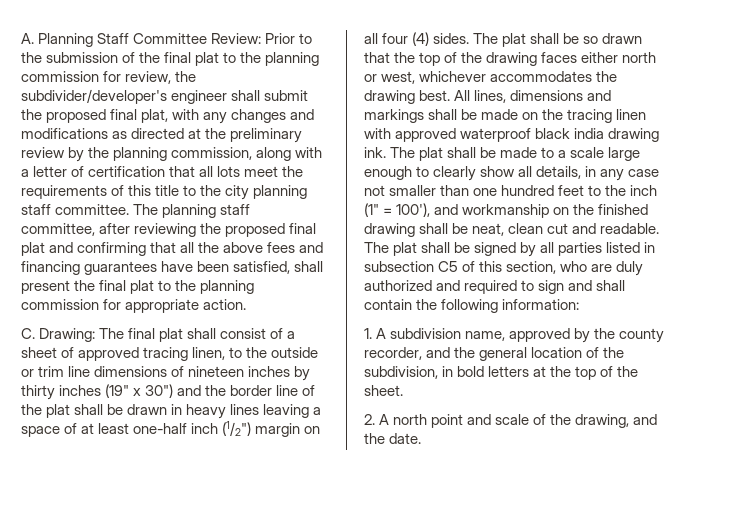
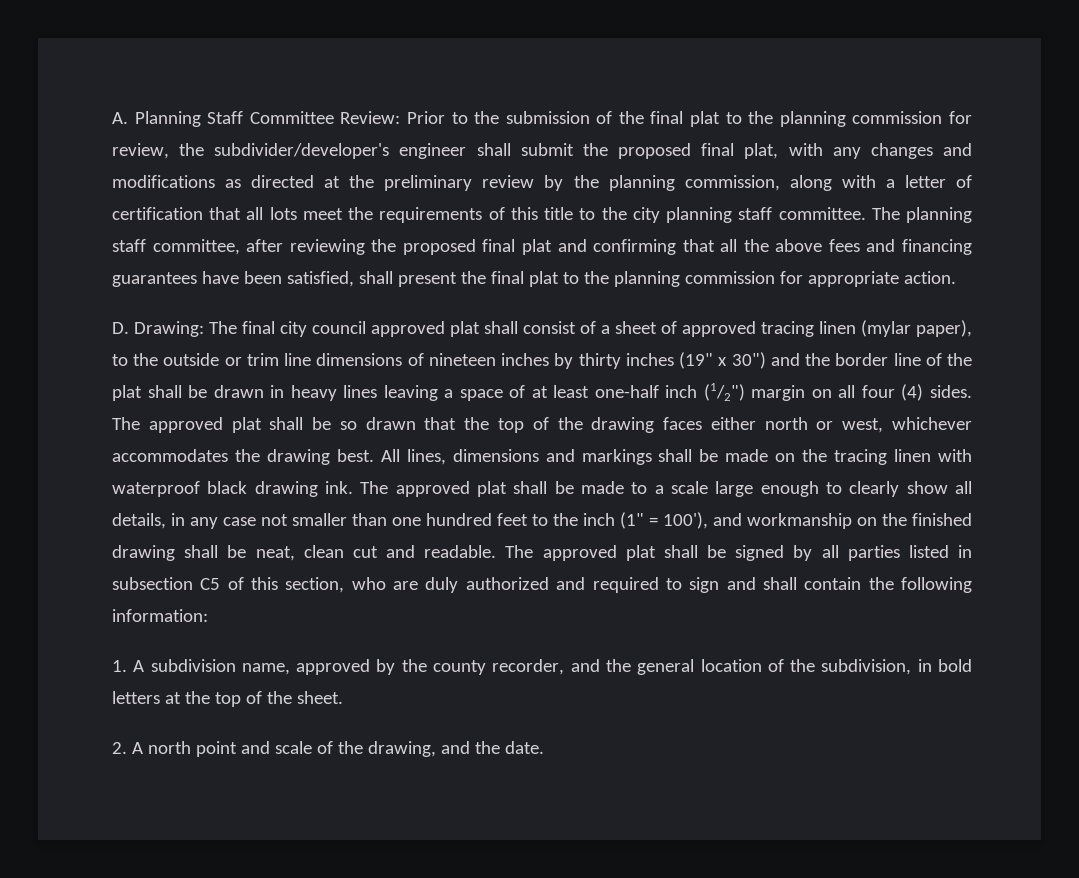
[21,328,35,339] C. -> [112,322,129,334] D.
(156, 333) none -> [280,321,445,337] city council approved
[192,347,226,360] linen, -> [819,320,972,337] linen (mylar paper),
(499, 38) none -> [148,417,223,433] approved
[395,128,457,142] approved -> (972, 455) none
[574,128,605,139] india -> (248, 487) none
(416, 152) none -> [395,481,470,497] approved
(389, 247) none -> [542,545,617,561] approved

